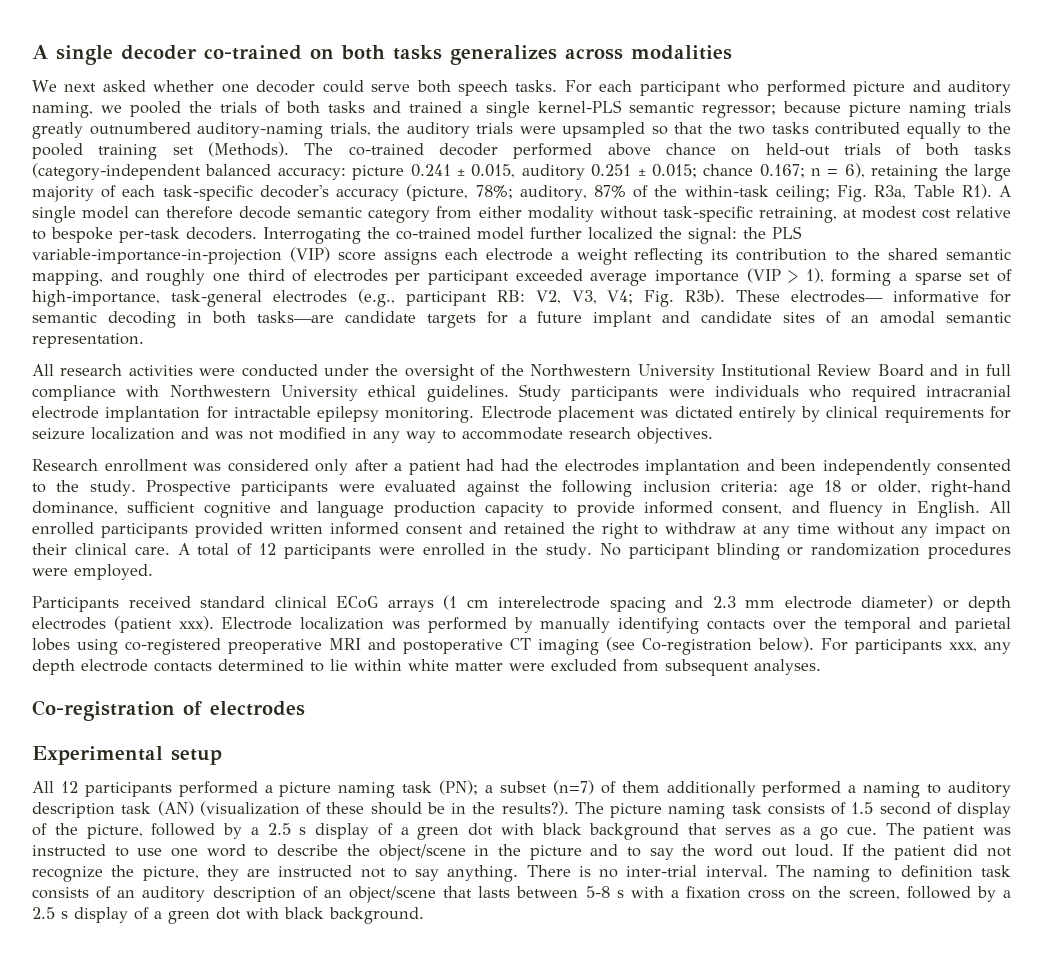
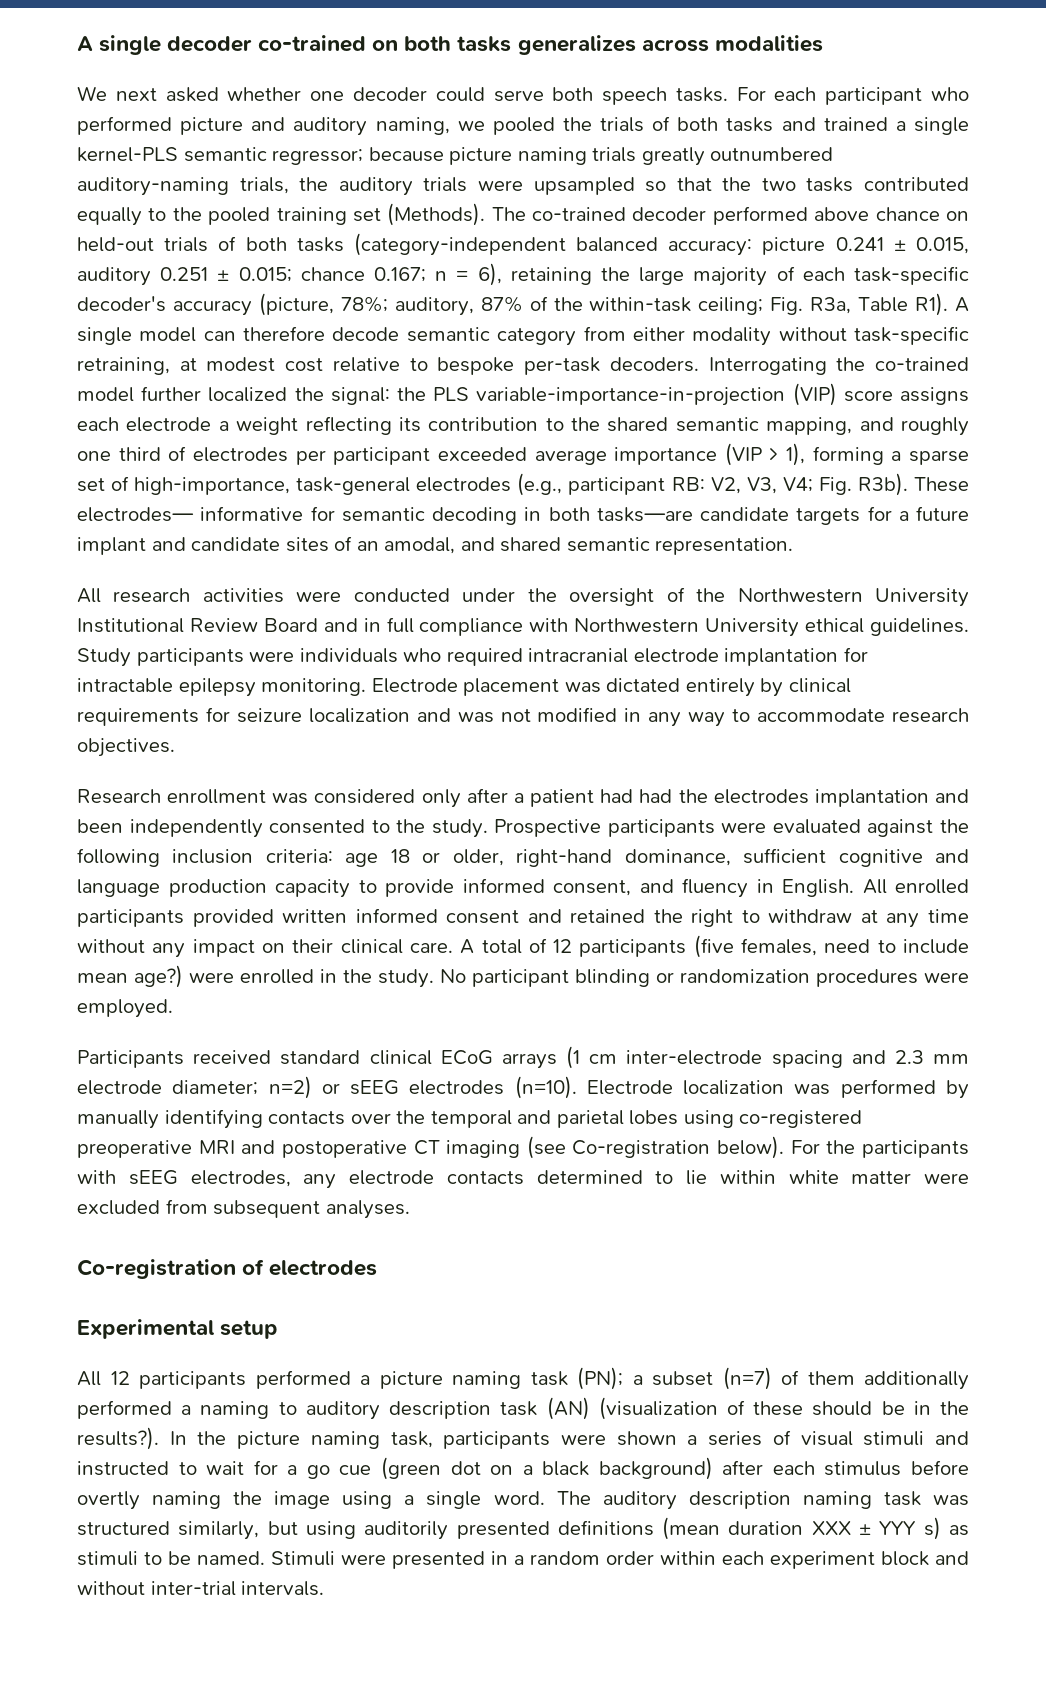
[880,311,936,324] amodal -> [384,537,562,554] amodal, and shared
(371, 551) none -> [693,935,969,958] [77,965,183,988] (five females, need to include mean age?)
[498,596,600,609] interelectrode -> [626,1050,763,1065] inter-electrode
[861,595,1011,612] [32,616,214,633] diameter) or depth electrodes (patient xxx). -> [172,1076,577,1099] diameter; n=2) or sEEG electrodes (n=10).
[855,639,1011,654] [32,659,75,675] participants xxx, any depth -> [826,1140,969,1158] [77,1170,337,1189] the participants with sEEG electrodes, any
[574,802,1011,819] [32,823,1011,840] [32,844,1012,861] [32,865,1012,882] [32,886,1011,903] [32,907,424,924] The picture naming task consists of 1.5 second of display of the picture, followed by a 2.5 s display of a green dot with black background that serves as a go cue. The patient was instructed to use one word to describe the object/scene in the picture and to say the word out loud. If the patient did not recognize the picture, they are instructed not to say anything. There is no inter-trial interval. The naming to definition task consists of an auditory description of an object/scene that lasts between 5-8 s with a fixation cross on the screen, followed by a 2.5 s display of a green dot with black background. -> [169,1430,969,1449] [77,1457,969,1480] [77,1491,970,1510] [77,1517,969,1540] [77,1551,969,1569] [77,1581,325,1596] In the picture naming task, participants were shown a series of visual stimuli and instructed to wait for a go cue (green dot on a black background) after each stimulus before overtly naming the image using a single word. The auditory description naming task was structured similarly, but using auditorily presented definitions (mean duration XXX ± YYY s) as stimuli to be named. Stimuli were presented in a random order within each experiment block and without inter-trial intervals.

